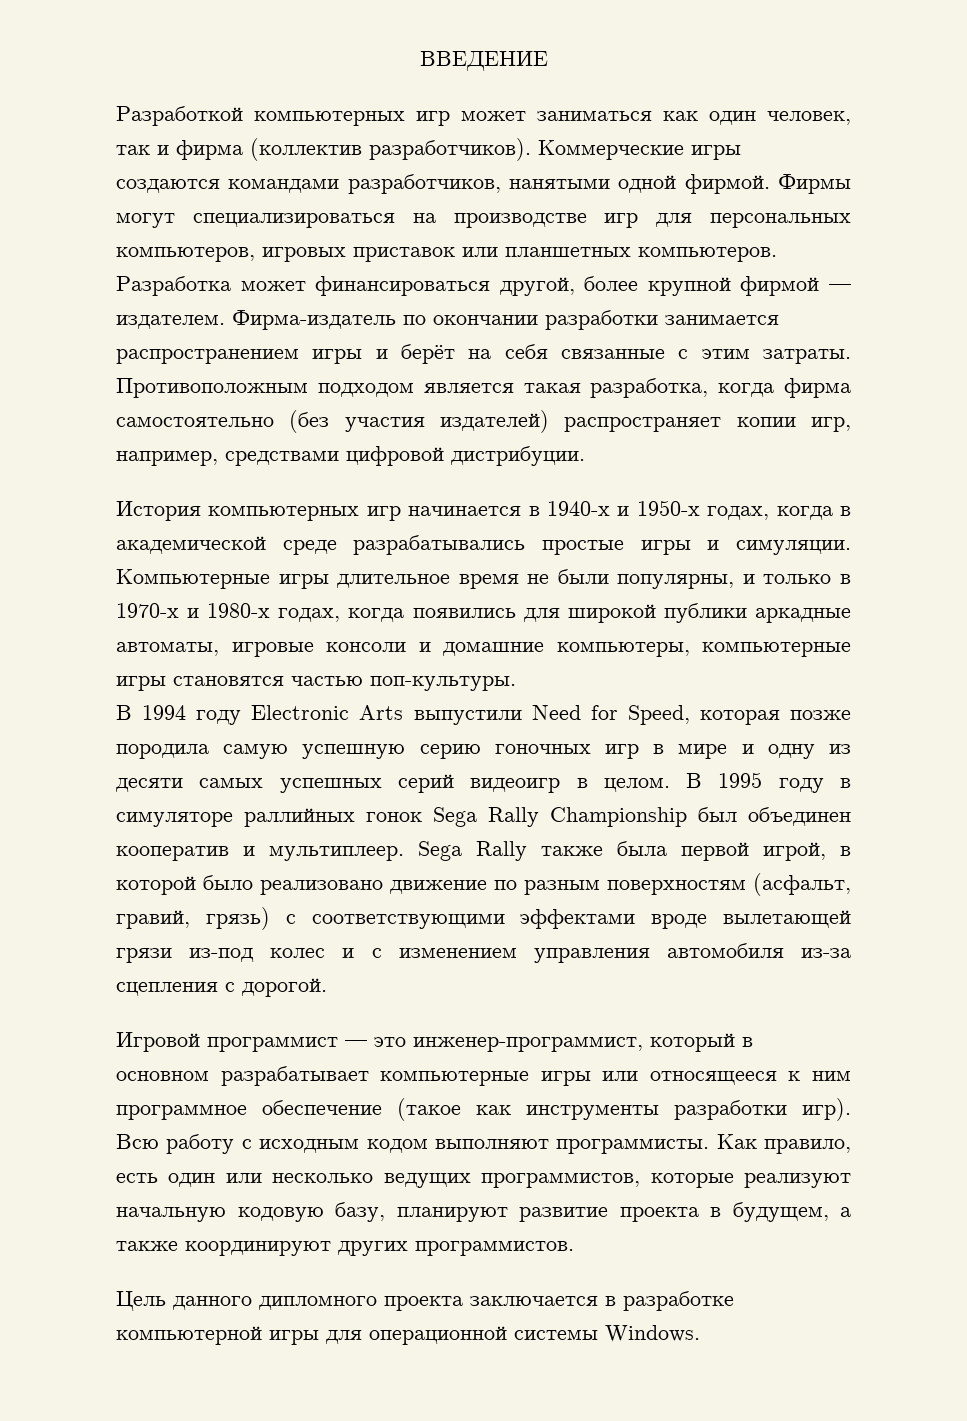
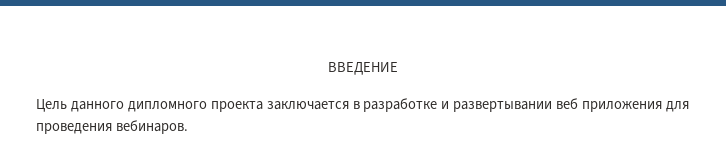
[116,106,851,126] [116,138,741,161] [116,174,851,194] [116,213,851,228] [116,247,777,262] [116,276,851,296] [116,310,779,330] [116,344,852,364] [116,378,851,398] [116,410,851,433] [116,446,585,466] [116,500,851,521] [116,535,851,555] [116,569,851,589] [116,603,851,623] [116,642,851,657] [116,676,516,691] [116,705,852,725] [116,744,852,759] [116,772,851,793] [116,807,851,827] [116,841,851,861] [116,873,851,896] [116,907,851,930] [116,943,851,963] [116,978,327,997] [116,1032,753,1052] [116,1066,851,1086] [116,1098,851,1121] [116,1134,851,1154] [116,1173,851,1188] [116,1202,851,1222] [116,1241,574,1256] // Разработкой компьютерных игр может заниматься как один человек, так и фирма (коллектив разработчиков). Коммерческие игры создаются командами разработчиков, нанятыми одной фирмой. Фирмы могут специализироваться на производстве игр для персональных компьютеров, игровых приставок или планшетных компьютеров. Разработка может финансироваться другой, более крупной фирмой — издателем. Фирма-издатель по окончании разработки занимается распространением игры и берёт на себя связанные с этим затраты. Противоположным подходом является такая разработка, когда фирма самостоятельно (без участия издателей) распространяет копии игр, например, средствами цифровой дистрибуции. // История компьютерных игр начинается в 1940-х и 1950-х годах, когда в академической среде разрабатывались простые игры и симуляции. Компьютерные игры длительное время не были популярны, и только в 1970-х и 1980-х годах, когда появились для широкой публики аркадные автоматы, игровые консоли и домашние компьютеры, компьютерные игры становятся частью поп-культуры. // В 1994 году Electronic Arts выпустили Need for Speed, которая позже породила самую успешную серию гоночных игр в мире и одну из десяти самых успешных серий видеоигр в целом. В 1995 году в симуляторе раллийных гонок Sega Rally Championship был объединен кооператив и мультиплеер. Sega Rally также была первой игрой, в которой было реализовано движение по разным поверхностям (асфальт, гравий, грязь) с соответствующими эффектами вроде вылетающей грязи из-под колес и с изменением управления автомобиля из-за сцепления с дорогой. // Игровой программист — это инженер-программист, который в основном разрабатывает компьютерные игры или относящееся к ним программное обеспечение (такое как инструменты разработки игр). Всю работу с исходным кодом выполняют программисты. Как правило, есть один или несколько ведущих программистов, которые реализуют начальную кодовую базу, планируют развитие проекта в будущем, а также координируют других программистов. -> (398, 68) none
[116,1325,700,1345] компьютерной игры для операционной системы Windows. -> [441,98,690,112] [36,120,188,134] и развертывании веб приложения для проведения вебинаров.

